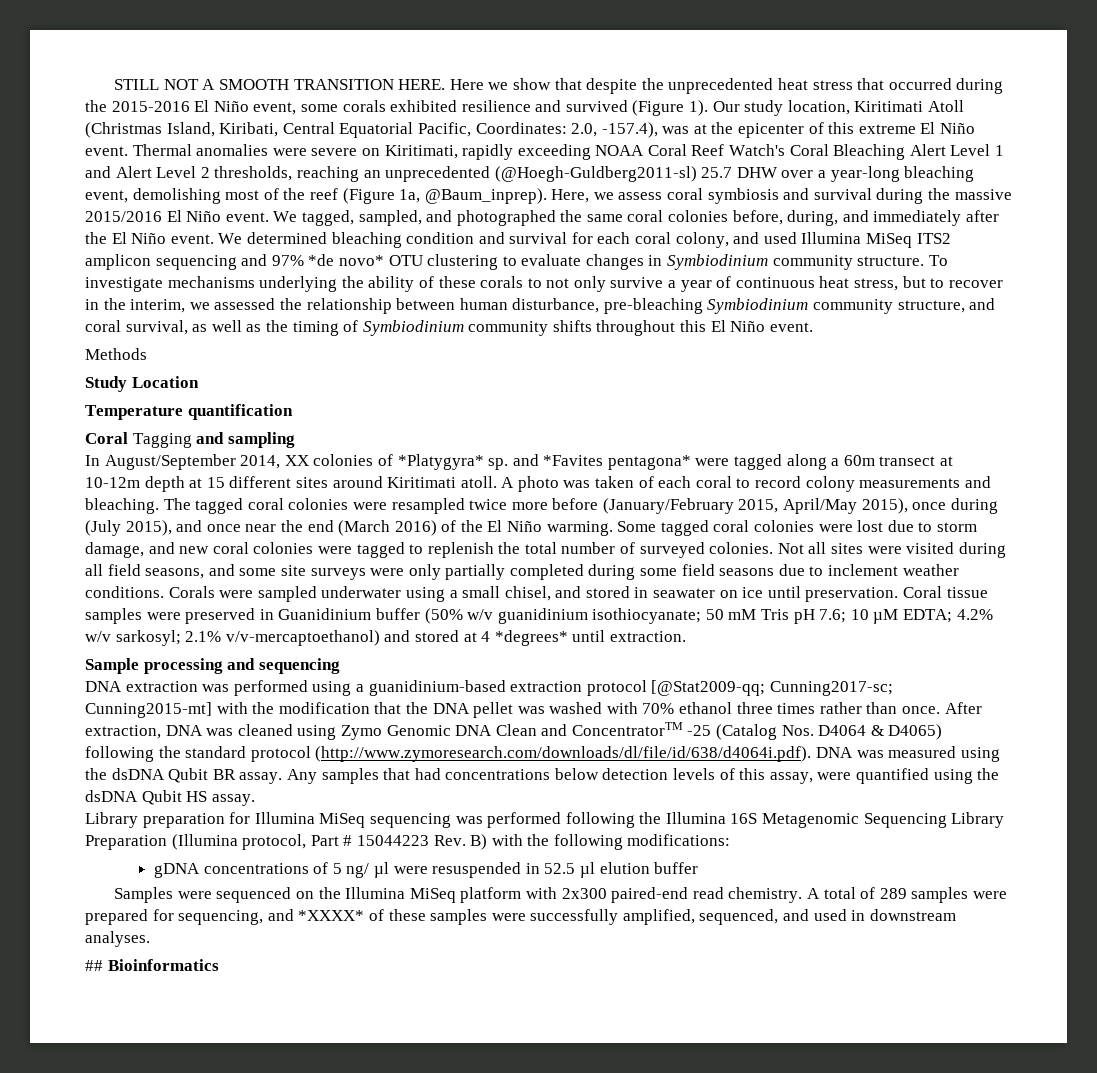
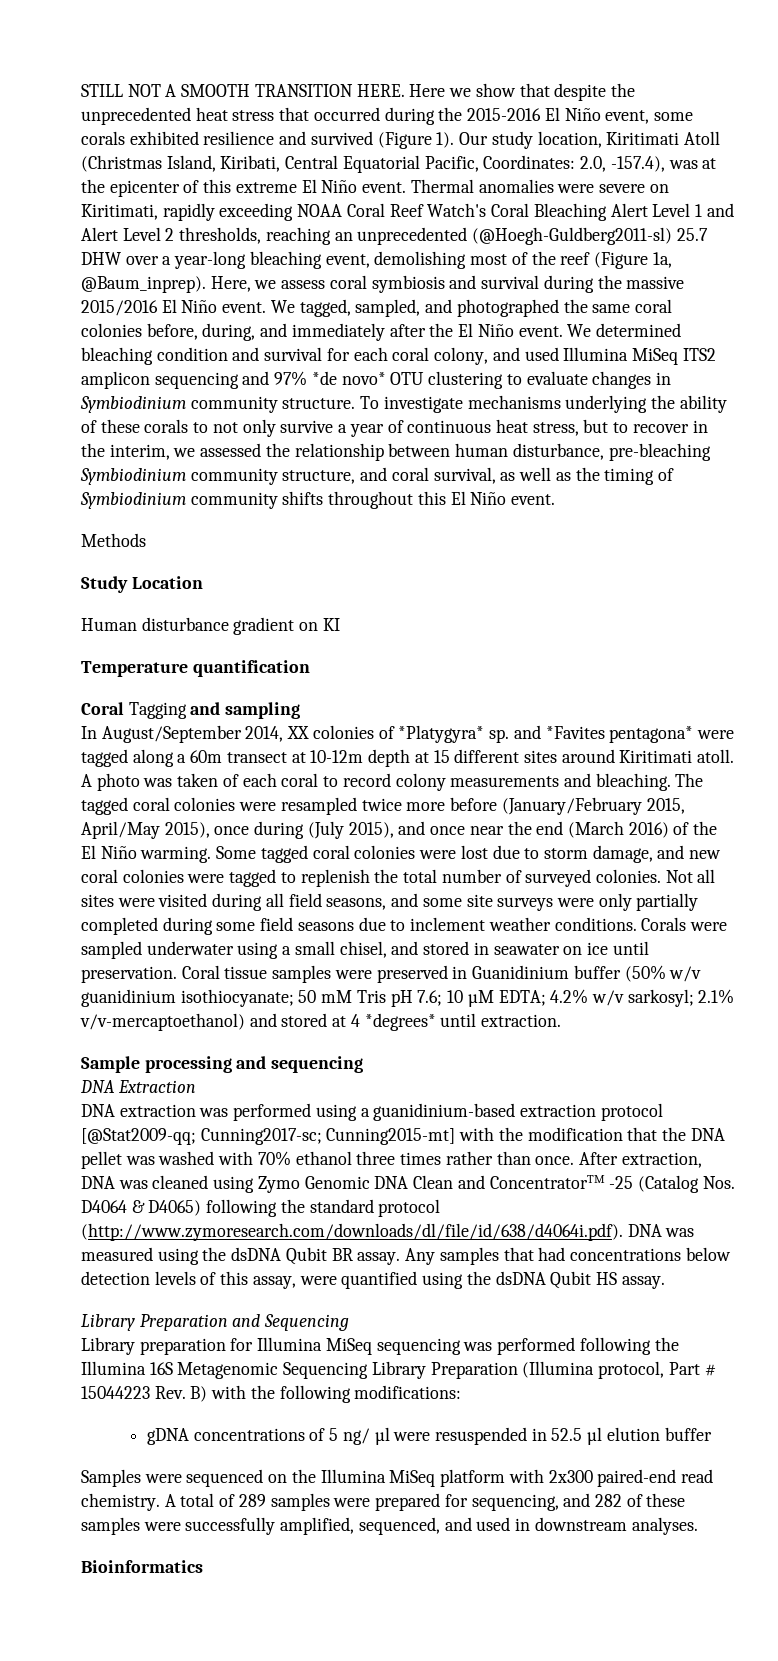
(199, 382) none -> [81,617,340,635] // Human disturbance gradient on KI
(340, 666) none -> [80,1080,196,1093] // DNA Extraction
(255, 800) none -> [81,1314,350,1331] // Library Preparation and Sequencing
[298,910,365,921] *XXXX* -> [594,1494,622,1507] 282
[85,960,103,971] ## -> (698, 1526) none

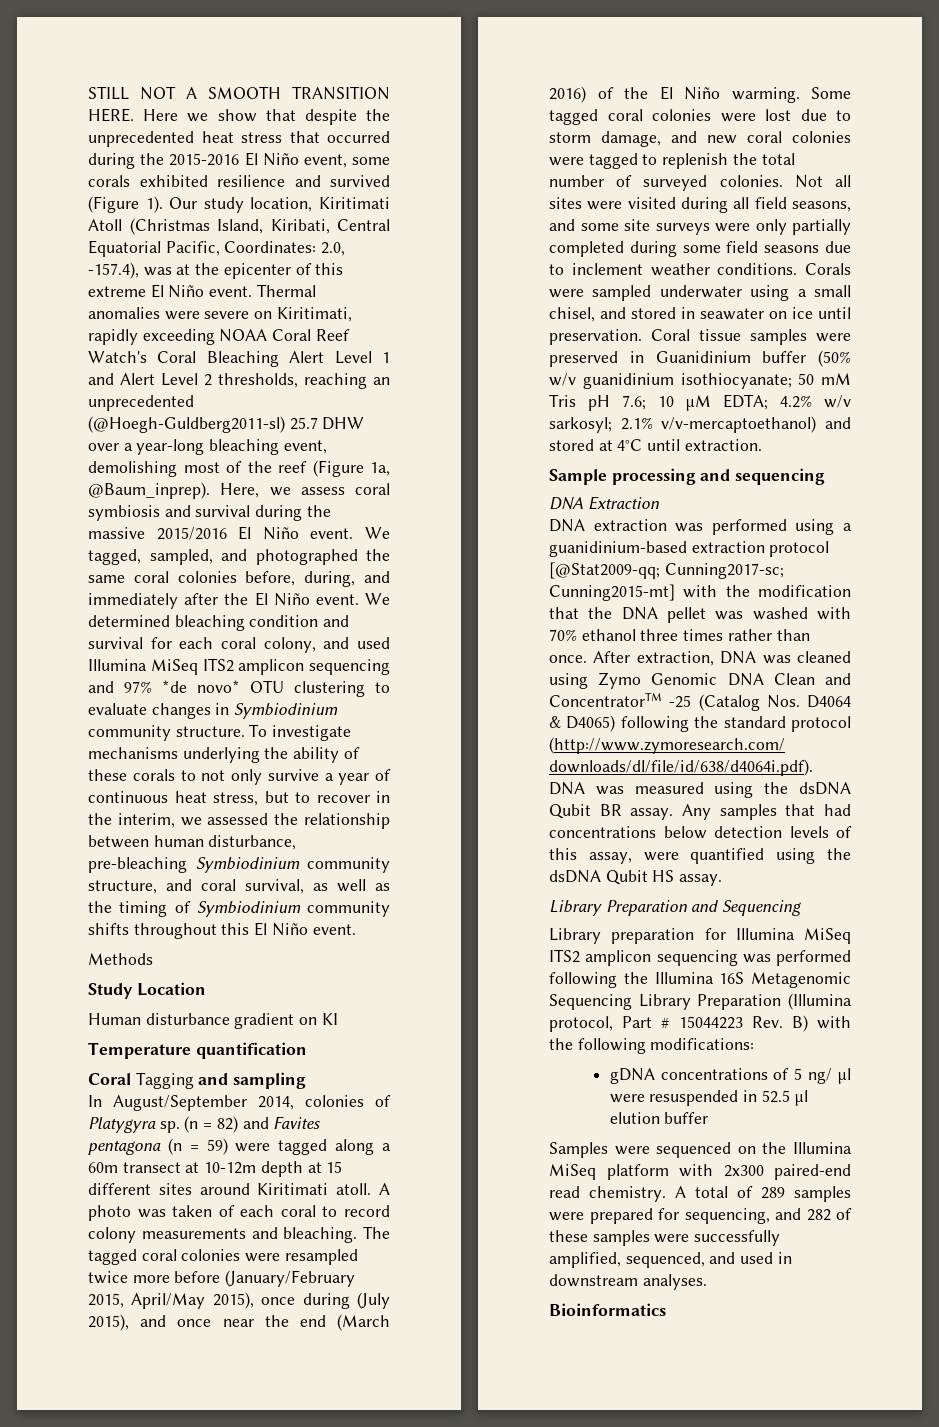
[287,726,310,739] XX -> (294, 1103) none
[398,725,694,743] *Platygyra* sp. and *Favites pentagona* -> [88,1116,321,1133] [88,1138,228,1155] Platygyra sp. (n = 82) and Favites pentagona (n = 59)
[350,1013,436,1031] 4 *degrees* -> [617,439,643,451] 4°C
(372, 1346) none -> [549,949,652,966] ITS2 amplicon

